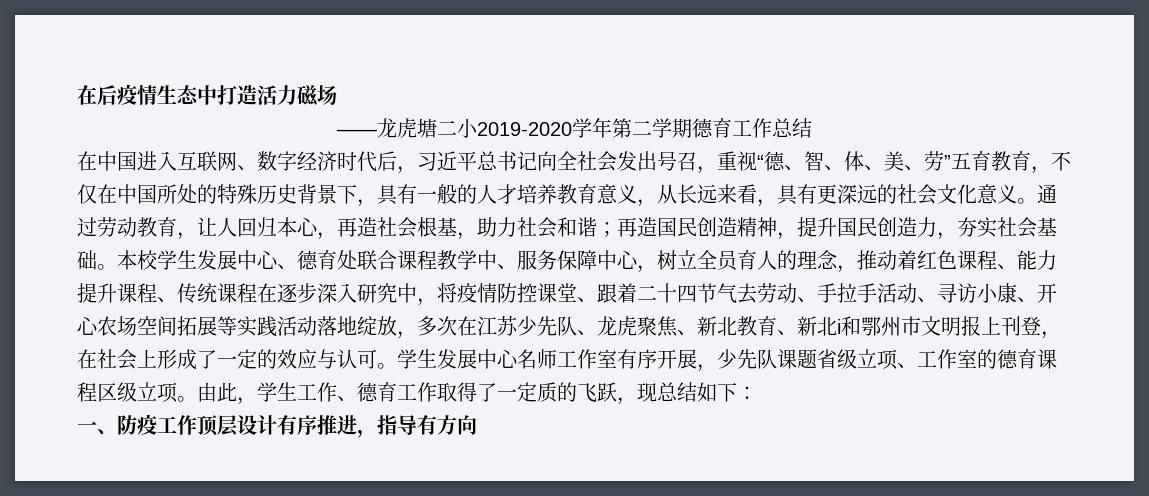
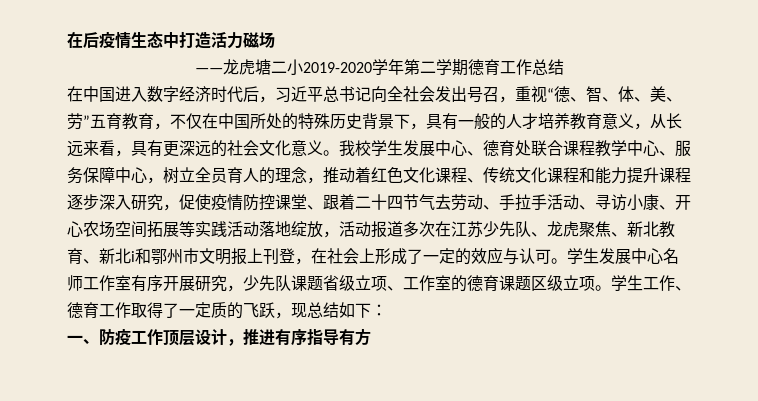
[177,151,257,171] 互联网、 -> (147, 94) none
[1037,184,1057,204] [77,217,1057,240] [77,250,137,270] 通过劳动教育，让人回归本心，再造社会根基，助力社会和谐；再造国民创造精神，提升国民创造力，夯实社会基础。本 -> [339,140,355,156] 我
(497, 260) none -> [643,140,659,156] 心
[957,250,1057,270] [77,283,277,303] 课程、能力提升课程、传统课程在 -> [403,167,691,184] 文化课程、传统文化课程和能力提升课程
[397,283,457,306] 中，将 -> [163,194,211,211] ，促使
(417, 335) none -> [339,221,403,238] 活动报道
(697, 359) none -> [195,275,227,292] 研究
[77,382,97,402] 程 -> [515,276,531,291] 题
[197,382,257,405] 由此， -> (611, 288) none
[277,415,377,438] 有序推进， -> [227,329,307,346] ，推进有序
[457,415,477,435] 向 -> (371, 337) none

